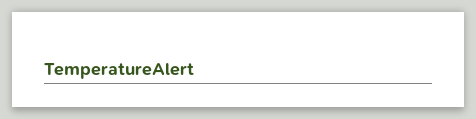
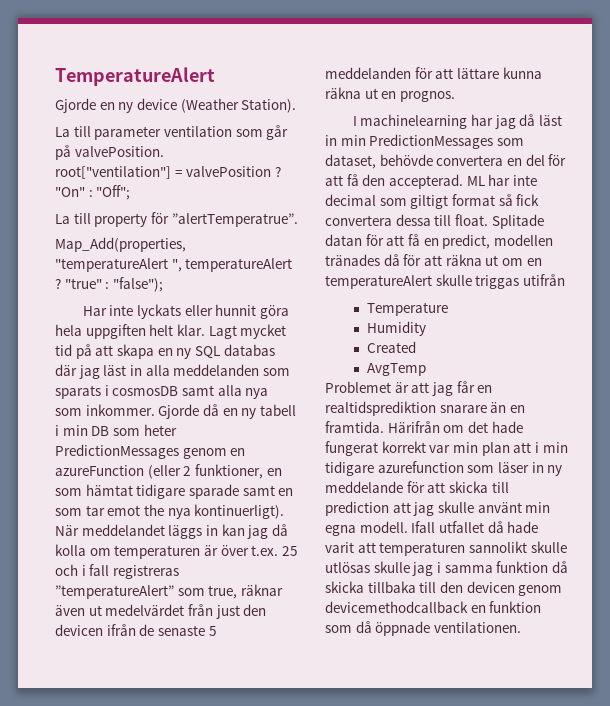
(194, 71) none -> [55,98,297,113] [55,125,289,140] [55,145,164,160] [55,166,281,179] [55,185,131,200] [55,212,298,227] [55,237,186,252] [55,258,293,272] [55,277,163,292] [82,304,289,319] [55,324,287,339] [55,344,275,359] [55,364,290,379] [55,385,269,399] [55,404,296,419] [55,424,177,436] [55,444,246,459] [55,464,282,479] [55,484,294,499] [55,504,285,519] [55,524,288,539] [55,544,298,559] [55,564,179,579] [55,584,283,599] [55,604,267,619] [55,624,217,636] [325,67,542,79] [325,87,455,102] [352,114,562,129] [325,134,524,149] [325,154,567,169] [325,174,537,189] [325,194,540,209] [325,214,544,229] [325,234,553,249] [325,254,542,266] [325,274,565,289] [366,302,448,316] [366,321,426,336] [366,341,416,353] [366,363,426,376] [325,381,493,396] [325,401,525,416] [325,421,523,433] [325,441,568,456] [325,461,563,476] [325,481,509,493] [325,501,551,516] [325,521,539,536] [325,541,567,556] [325,561,568,576] [325,581,563,596] [325,601,542,613] [325,621,521,636] // Gjorde en ny device (Weather Station). // La till parameter ventilation som går på valvePosition. // root["ventilation"] = valvePosition ? "On" : "Off"; // La till property för ”alertTemperatrue”. // Map_Add(properties, "temperatureAlert ", temperatureAlert ? "true" : "false"); // Har inte lyckats eller hunnit göra hela uppgiften helt klar. Lagt mycket tid på att skapa en ny SQL databas där jag läst in alla meddelanden som sparats i cosmosDB samt alla nya som inkommer. Gjorde då en ny tabell i min DB som heter PredictionMessages genom en azureFunction (eller 2 funktioner, en som hämtat tidigare sparade samt en som tar emot the nya kontinuerligt). När meddelandet läggs in kan jag då kolla om temperaturen är över t.ex. 25 och i fall registreras ”temperatureAlert” som true, räknar även ut medelvärdet från just den devicen ifrån de senaste 5 meddelanden för att lättare kunna räkna ut en prognos. // I machinelearning har jag då läst in min PredictionMessages som dataset, behövde convertera en del för att få den accepterad. ML har inte decimal som giltigt format så fick convertera dessa till float. Splitade datan för att få en predict, modellen tränades då för att räkna ut om en temperatureAlert skulle triggas utifrån // Temperature // Humidity // Created // AvgTemp // Problemet är att jag får en realtidsprediktion snarare än en framtida. Härifrån om det hade fungerat korrekt var min plan att i min tidigare azurefunction som läser in ny meddelande för att skicka till prediction att jag skulle använt min egna modell. Ifall utfallet då hade varit att temperaturen sannolikt skulle utlösas skulle jag i samma funktion då skicka tillbaka till den devicen genom devicemethodcallback en funktion som då öppnade ventilationen.

